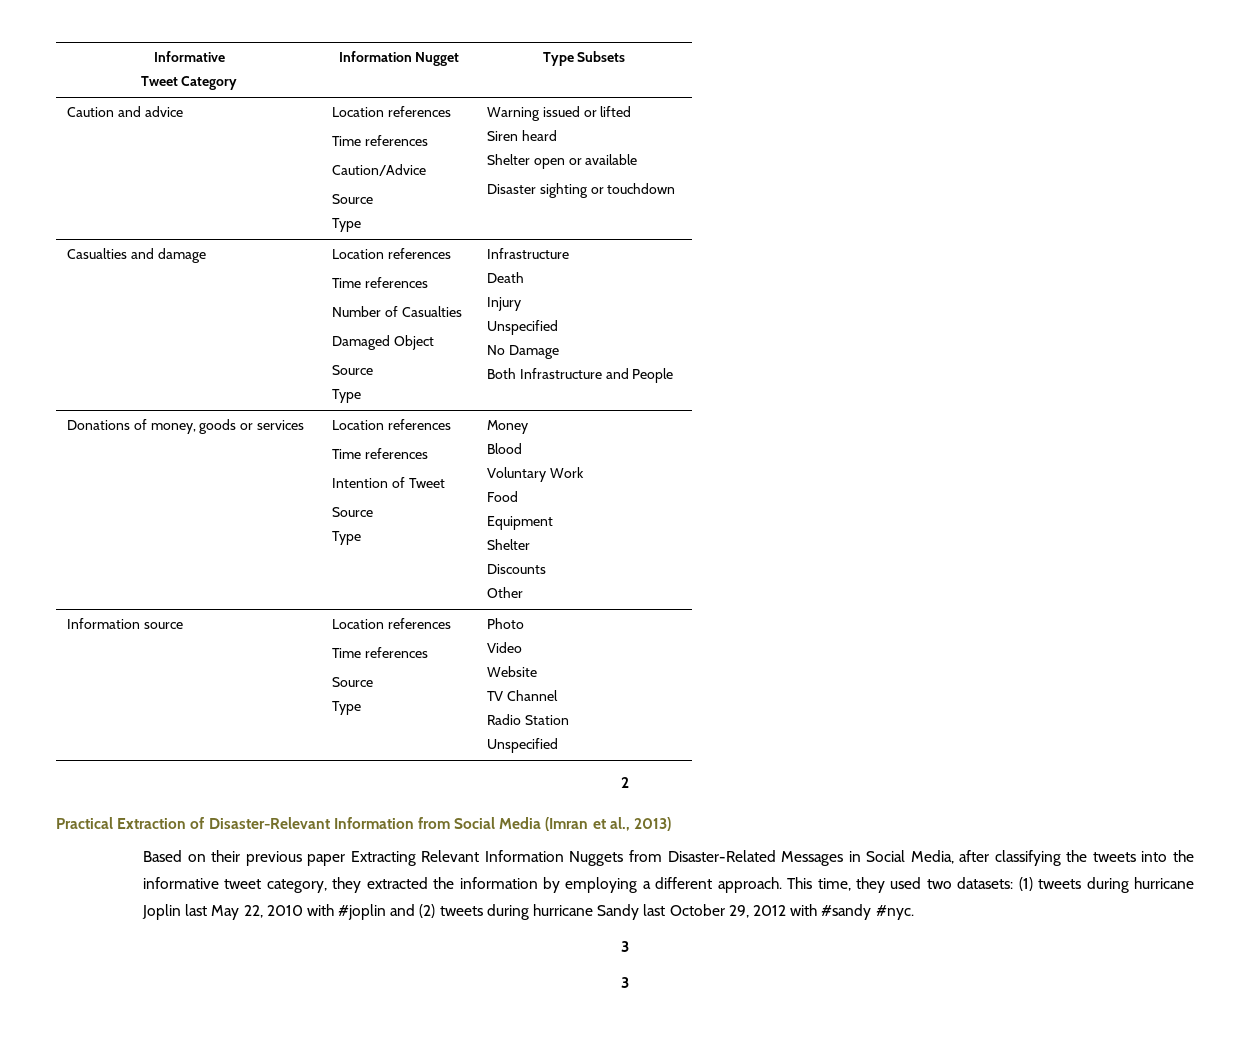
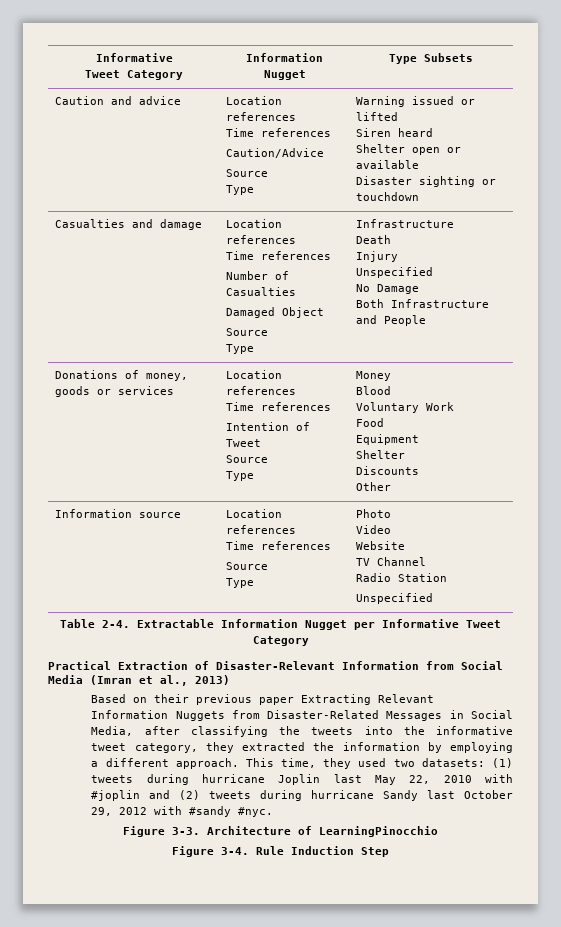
[621,777,629,788] 2 -> [60,619,501,630] [252,636,309,646] Table 2-4. Extractable Information Nugget per Informative Tweet Category
[621,941,629,952] [621,977,629,988] 3 // 3 -> [123,826,438,837] [172,846,389,857] Figure 3-3. Architecture of LearningPinocchio // Figure 3-4. Rule Induction Step

